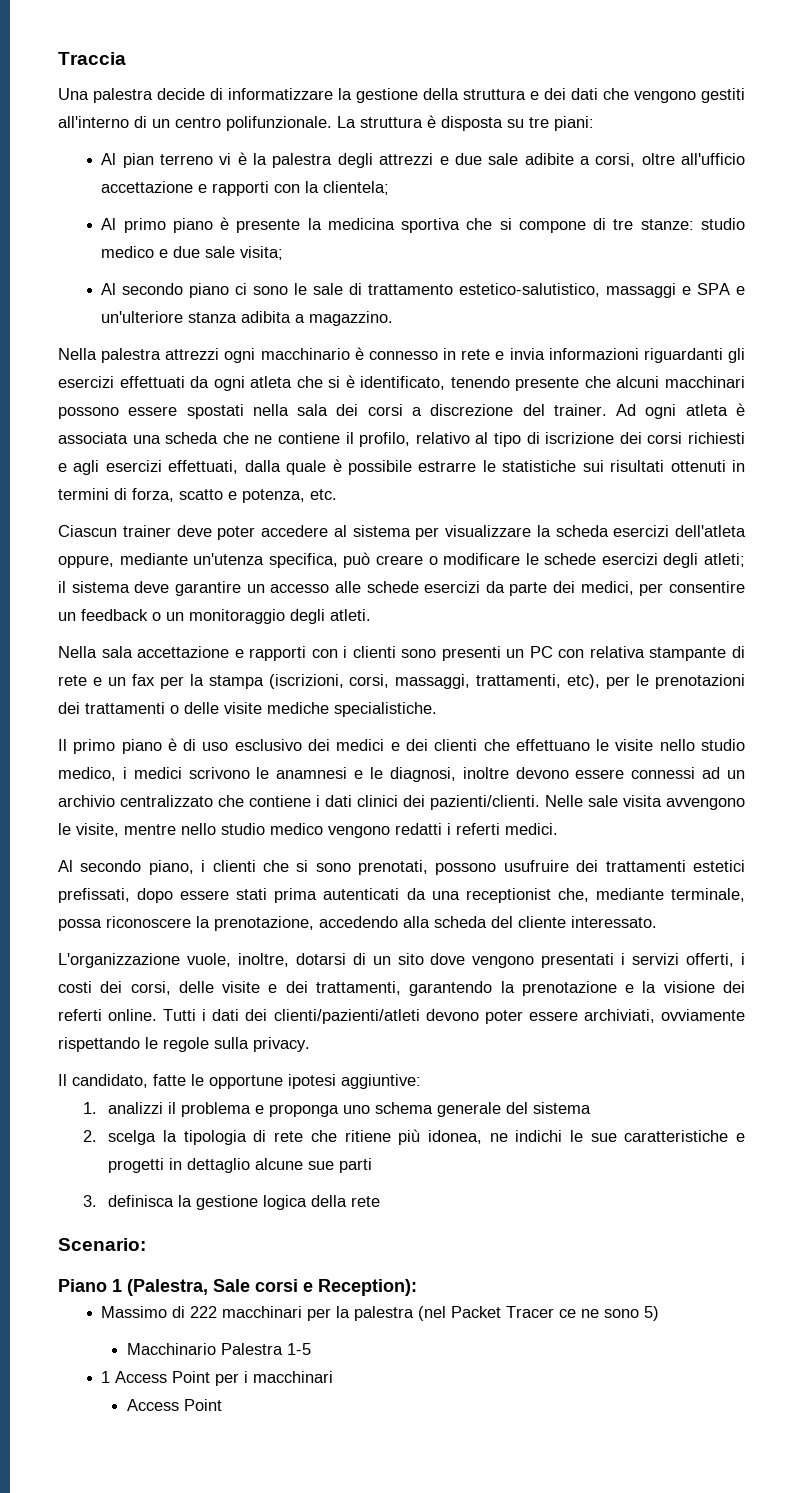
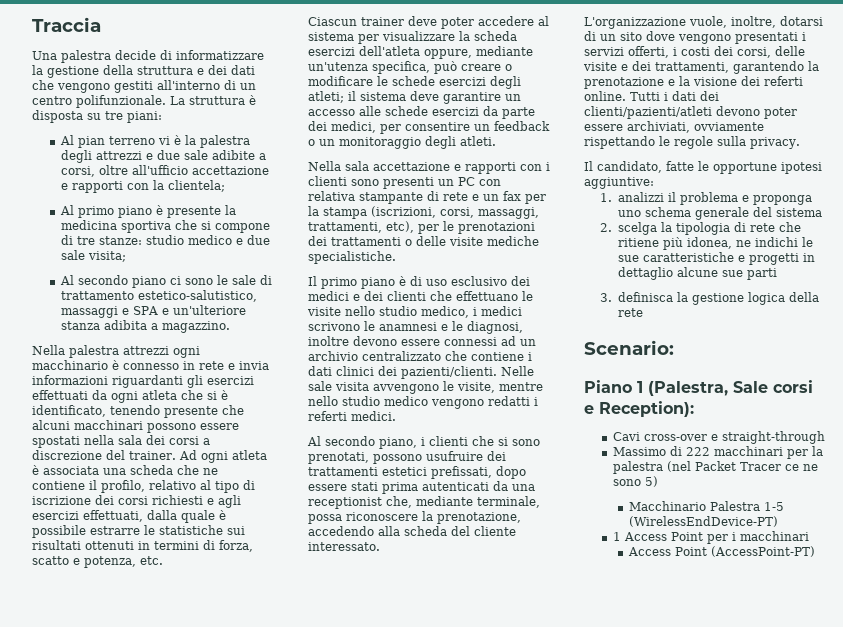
(417, 1287) none -> [612,431,825,444] // Cavi cross-over e straight-through
(311, 1349) none -> [628,516,778,527] (WirelessEndDevice-PT)
(222, 1405) none -> [710,546,815,557] (AccessPoint-PT)

